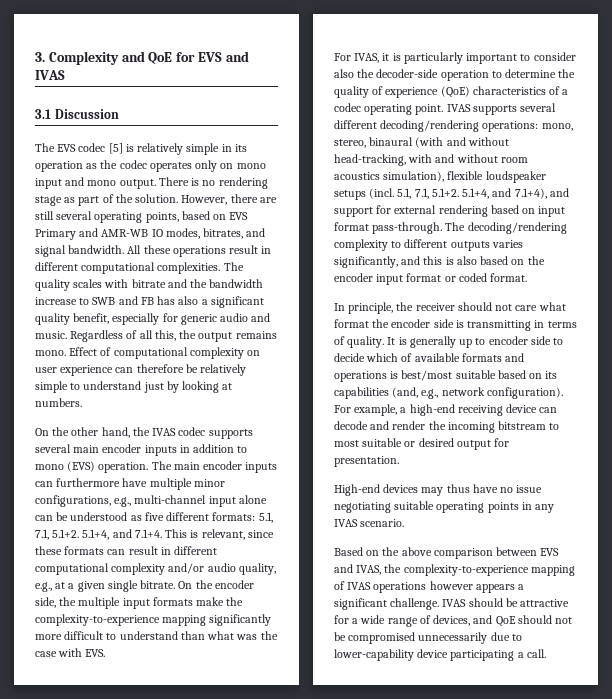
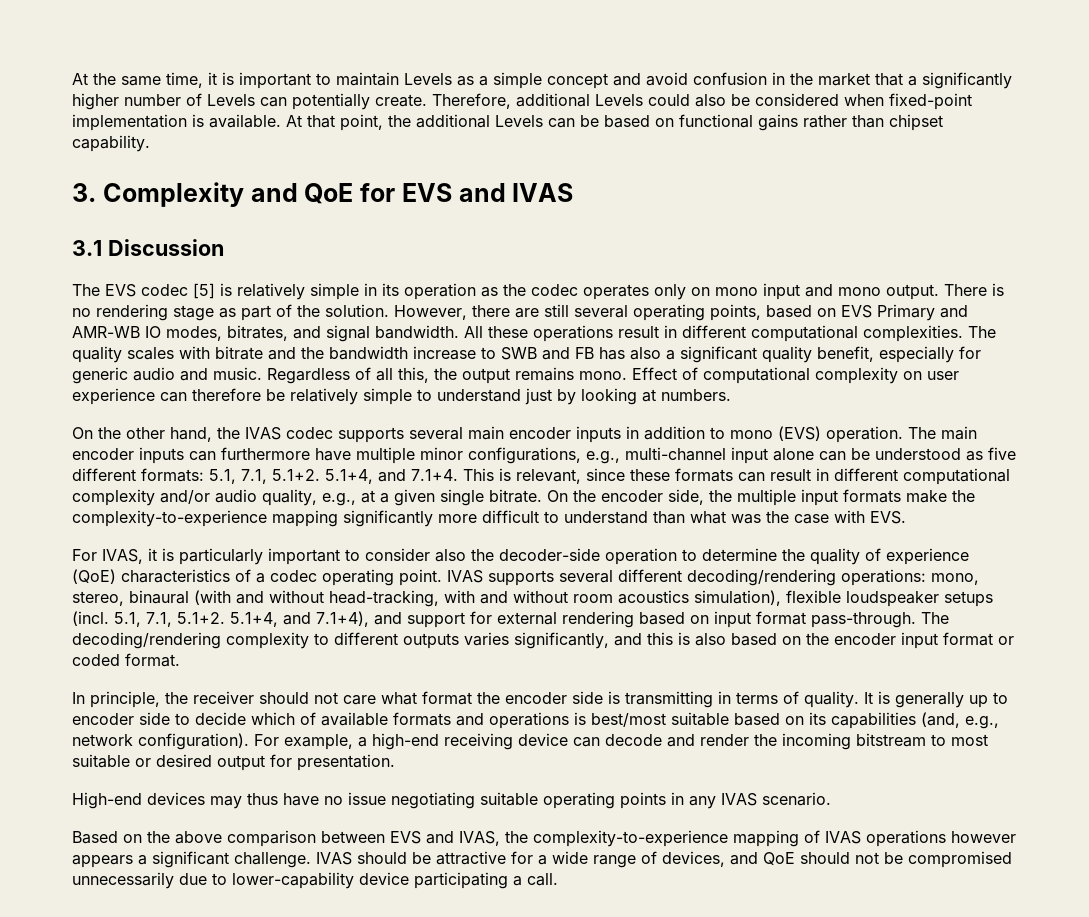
(35, 57) none -> [72,72,1012,89] [72,93,972,110] [72,114,943,131] [72,135,150,152] At the same time, it is important to maintain Levels as a simple concept and avoid confusion in the market that a significantly higher number of Levels can potentially create. Therefore, additional Levels could also be considered when fixed-point implementation is available. At that point, the additional Levels can be based on functional gains rather than chipset capability. //

